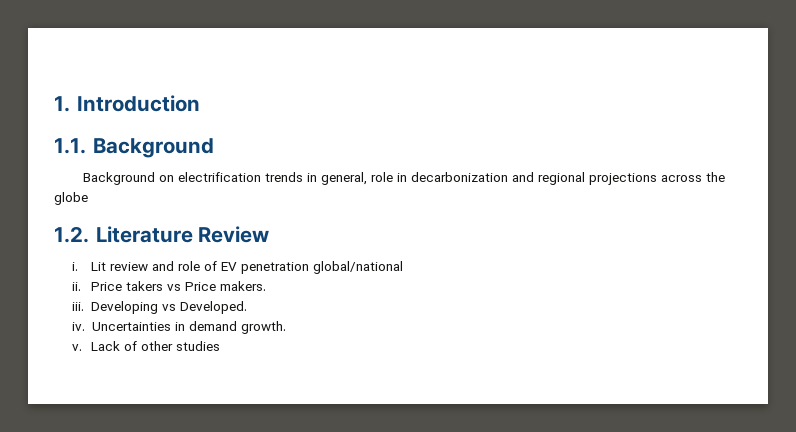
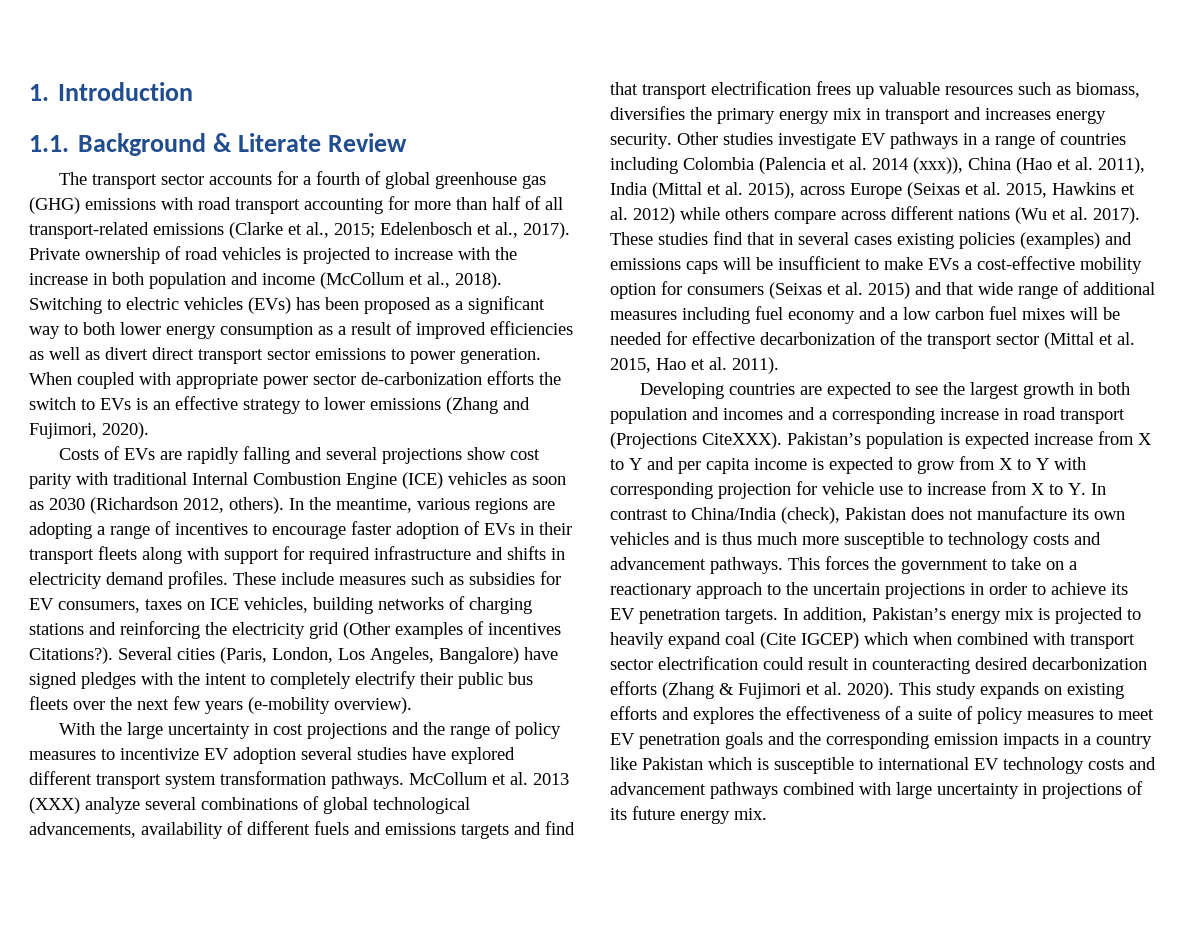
[82,172,725,185] [54,192,88,205] [54,226,270,243] [72,261,403,274] [72,281,266,291] [72,301,248,314] [72,321,287,334] [72,341,220,351] // Background on electrification trends in general, role in decarbonization and regional projections across the globe // 1.2. Literature Review // i. Lit review and role of EV penetration global/national // ii. Price takers vs Price makers. // iii. Developing vs Developed. // iv. Uncertainties in demand growth. // v. Lack of other studies -> [213,133,408,152] [59,171,547,189] [29,196,563,214] [29,222,570,239] [29,246,517,264] [29,272,502,289] [29,296,545,314] [29,321,573,339] [29,347,541,364] [29,371,561,389] [29,396,530,414] [29,422,149,439] [59,446,541,464] [29,472,566,489] [29,497,555,514] [29,521,572,539] [29,546,565,564] [29,571,561,589] [29,596,532,614] [29,621,561,639] [29,647,558,664] [29,671,533,689] [29,696,412,714] [59,721,562,739] [29,747,515,764] [29,771,569,789] [29,796,470,814] [29,821,575,839] [610,81,1140,99] [610,106,1106,124] [610,131,1126,149] [610,157,1145,174] [610,182,1135,199] [610,206,1140,224] [610,231,1132,249] [610,256,1142,274] [610,281,1155,299] [610,306,1120,324] [610,331,1135,349] [610,357,779,374] [640,382,1131,399] [610,407,1125,424] [610,431,1152,449] [610,456,1086,474] [610,481,1106,499] [610,506,1125,524] [610,532,1101,549] [610,556,1077,574] [610,582,1128,599] [610,607,1141,624] [610,632,1135,649] [610,656,1147,674] [610,681,1124,699] [610,706,1154,724] [610,732,1152,749] [610,757,1156,774] [610,781,1143,799] [610,806,767,824] & Literate Review // The transport sector accounts for a fourth of global greenhouse gas (GHG) emissions with road transport accounting for more than half of all transport-related emissions (Clarke et al., 2015; Edelenbosch et al., 2017). Private ownership of road vehicles is projected to increase with the increase in both population and income (McCollum et al., 2018). Switching to electric vehicles (EVs) has been proposed as a significant way to both lower energy consumption as a result of improved efficiencies as well as divert direct transport sector emissions to power generation. When coupled with appropriate power sector de-carbonization efforts the switch to EVs is an effective strategy to lower emissions (Zhang and Fujimori, 2020). // Costs of EVs are rapidly falling and several projections show cost parity with traditional Internal Combustion Engine (ICE) vehicles as soon as 2030 (Richardson 2012, others). In the meantime, various regions are adopting a range of incentives to encourage faster adoption of EVs in their transport fleets along with support for required infrastructure and shifts in electricity demand profiles. These include measures such as subsidies for EV consumers, taxes on ICE vehicles, building networks of charging stations and reinforcing the electricity grid (Other examples of incentives Citations?). Several cities (Paris, London, Los Angeles, Bangalore) have signed pledges with the intent to completely electrify their public bus fleets over the next few years (e-mobility overview). // With the large uncertainty in cost projections and the range of policy measures to incentivize EV adoption several studies have explored different transport system transformation pathways. McCollum et al. 2013 (XXX) analyze several combinations of global technological advancements, availability of different fuels and emissions targets and find that transport electrification frees up valuable resources such as biomass, diversifies the primary energy mix in transport and increases energy security. Other studies investigate EV pathways in a range of countries including Colombia (Palencia et al. 2014 (xxx)), China (Hao et al. 2011), India (Mittal et al. 2015), across Europe (Seixas et al. 2015, Hawkins et al. 2012) while others compare across different nations (Wu et al. 2017). These studies find that in several cases existing policies (examples) and emissions caps will be insufficient to make EVs a cost-effective mobility option for consumers (Seixas et al. 2015) and that wide range of additional measures including fuel economy and a low carbon fuel mixes will be needed for effective decarbonization of the transport sector (Mittal et al. 2015, Hao et al. 2011). // Developing countries are expected to see the largest growth in both population and incomes and a corresponding increase in road transport (Projections CiteXXX). Pakistan’s population is expected increase from X to Y and per capita income is expected to grow from X to Y with corresponding projection for vehicle use to increase from X to Y. In contrast to China/India (check), Pakistan does not manufacture its own vehicles and is thus much more susceptible to technology costs and advancement pathways. This forces the government to take on a reactionary approach to the uncertain projections in order to achieve its EV penetration targets. In addition, Pakistan’s energy mix is projected to heavily expand coal (Cite IGCEP) which when combined with transport sector electrification could result in counteracting desired decarbonization efforts (Zhang & Fujimori et al. 2020). This study expands on existing efforts and explores the effectiveness of a suite of policy measures to meet EV penetration goals and the corresponding emission impacts in a country like Pakistan which is susceptible to international EV technology costs and advancement pathways combined with large uncertainty in projections of its future energy mix.

